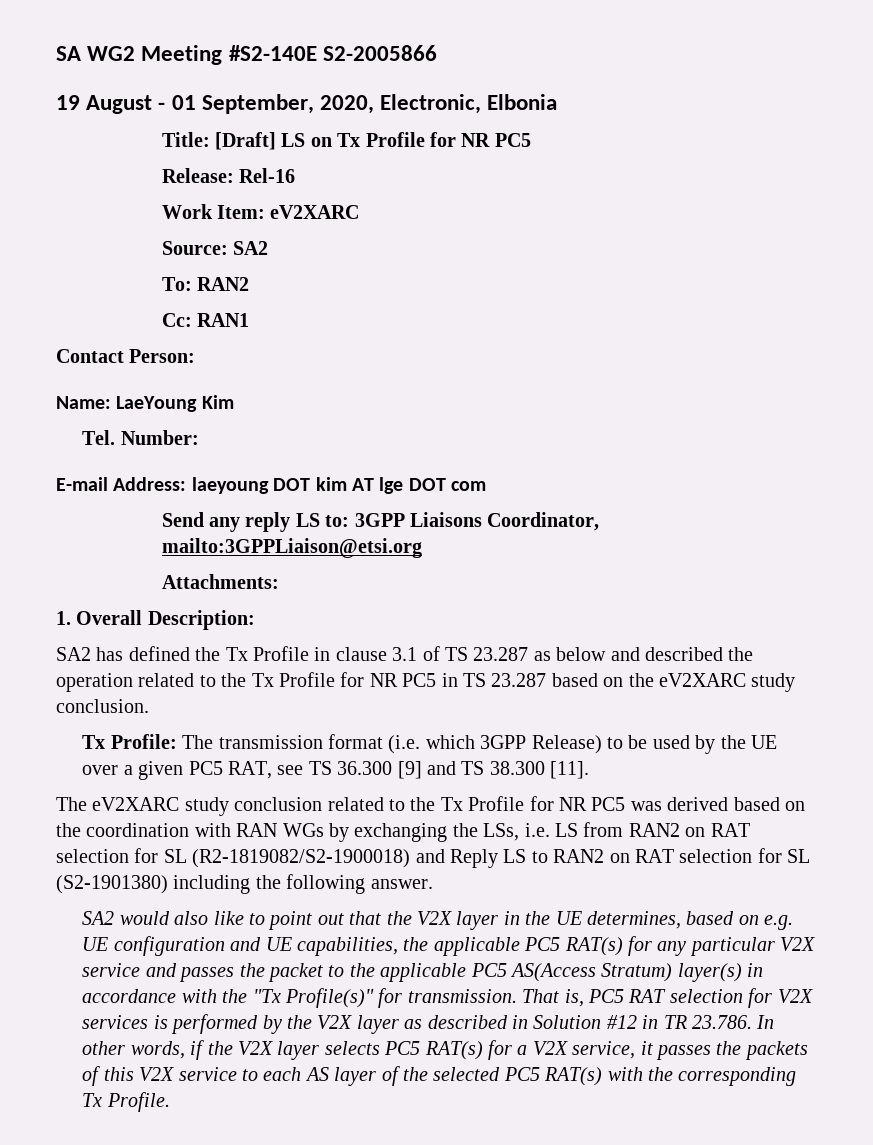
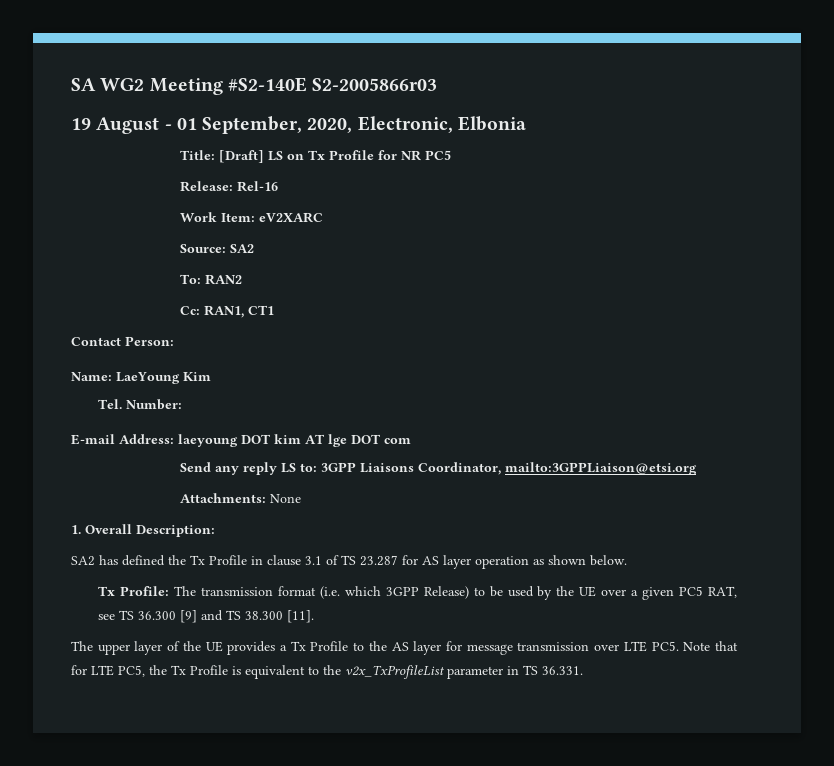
[322,45,437,61] S2-2005866 -> [312,78,438,91] S2-2005866r03
[197,313,250,327] RAN1 -> [203,305,274,318] RAN1, CT1
[161,574,279,589] Attachments: -> [179,493,301,503] Attachments: None
[533,647,754,661] [56,672,796,692] [56,699,149,713] as below and described the operation related to the Tx Profile for NR PC5 in TS 23.287 based on the eV2XARC study conclusion. -> [402,555,627,569] for AS layer operation as shown below.
[92,796,805,816] [56,822,750,842] [56,848,811,868] [56,874,433,894] [82,911,794,930] [82,936,816,956] [82,963,764,982] [82,988,813,1008] [82,1014,775,1034] [82,1040,808,1060] [82,1066,797,1086] [82,1092,170,1112] eV2XARC study conclusion related to the Tx Profile for NR PC5 was derived based on the coordination with RAN WGs by exchanging the LSs, i.e. LS from RAN2 on RAT selection for SL (R2-1819082/S2-1900018) and Reply LS to RAN2 on RAT selection for SL (S2-1901380) including the following answer. // SA2 would also like to point out that the V2X layer in the UE determines, based on e.g. UE configuration and UE capabilities, the applicable PC5 RAT(s) for any particular V2X service and passes the packet to the applicable PC5 AS(Access Stratum) layer(s) in accordance with the "Tx Profile(s)" for transmission. That is, PC5 RAT selection for V2X services is performed by the V2X layer as described in Solution #12 in TR 23.786. In other words, if the V2X layer selects PC5 RAT(s) for a V2X service, it passes the packets of this V2X service to each AS layer of the selected PC5 RAT(s) with the corresponding Tx Profile. -> [97,641,738,655] [71,665,583,679] upper layer of the UE provides a Tx Profile to the AS layer for message transmission over LTE PC5. Note that for LTE PC5, the Tx Profile is equivalent to the v2x_TxProfileList parameter in TS 36.331.

